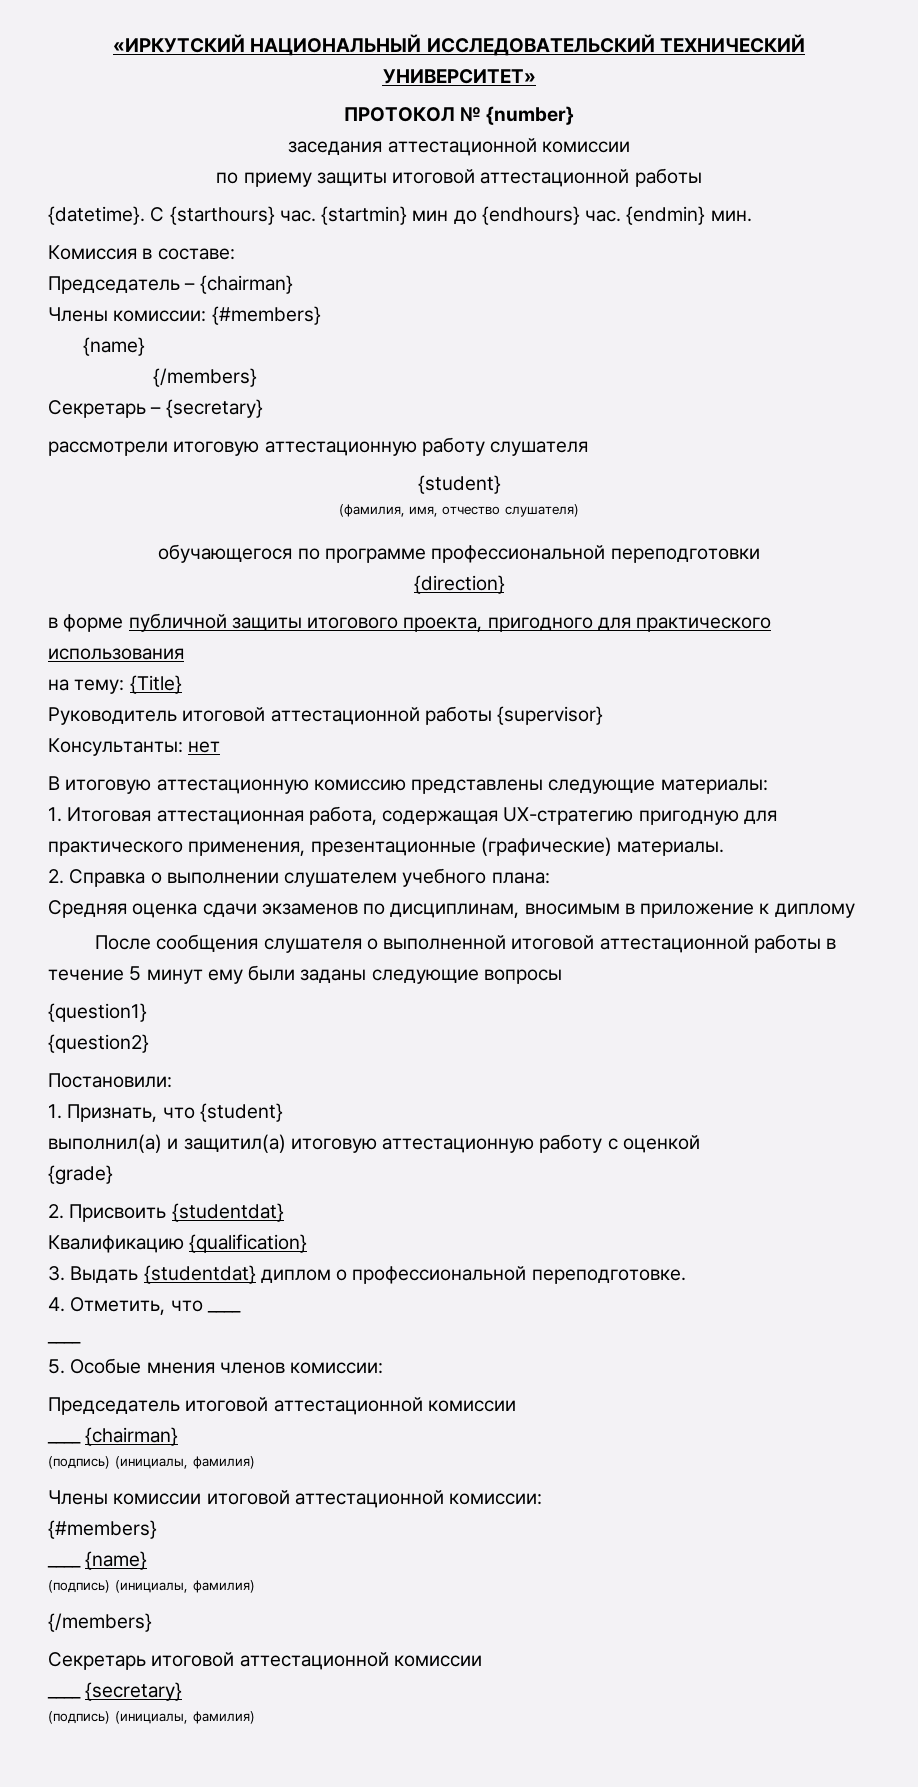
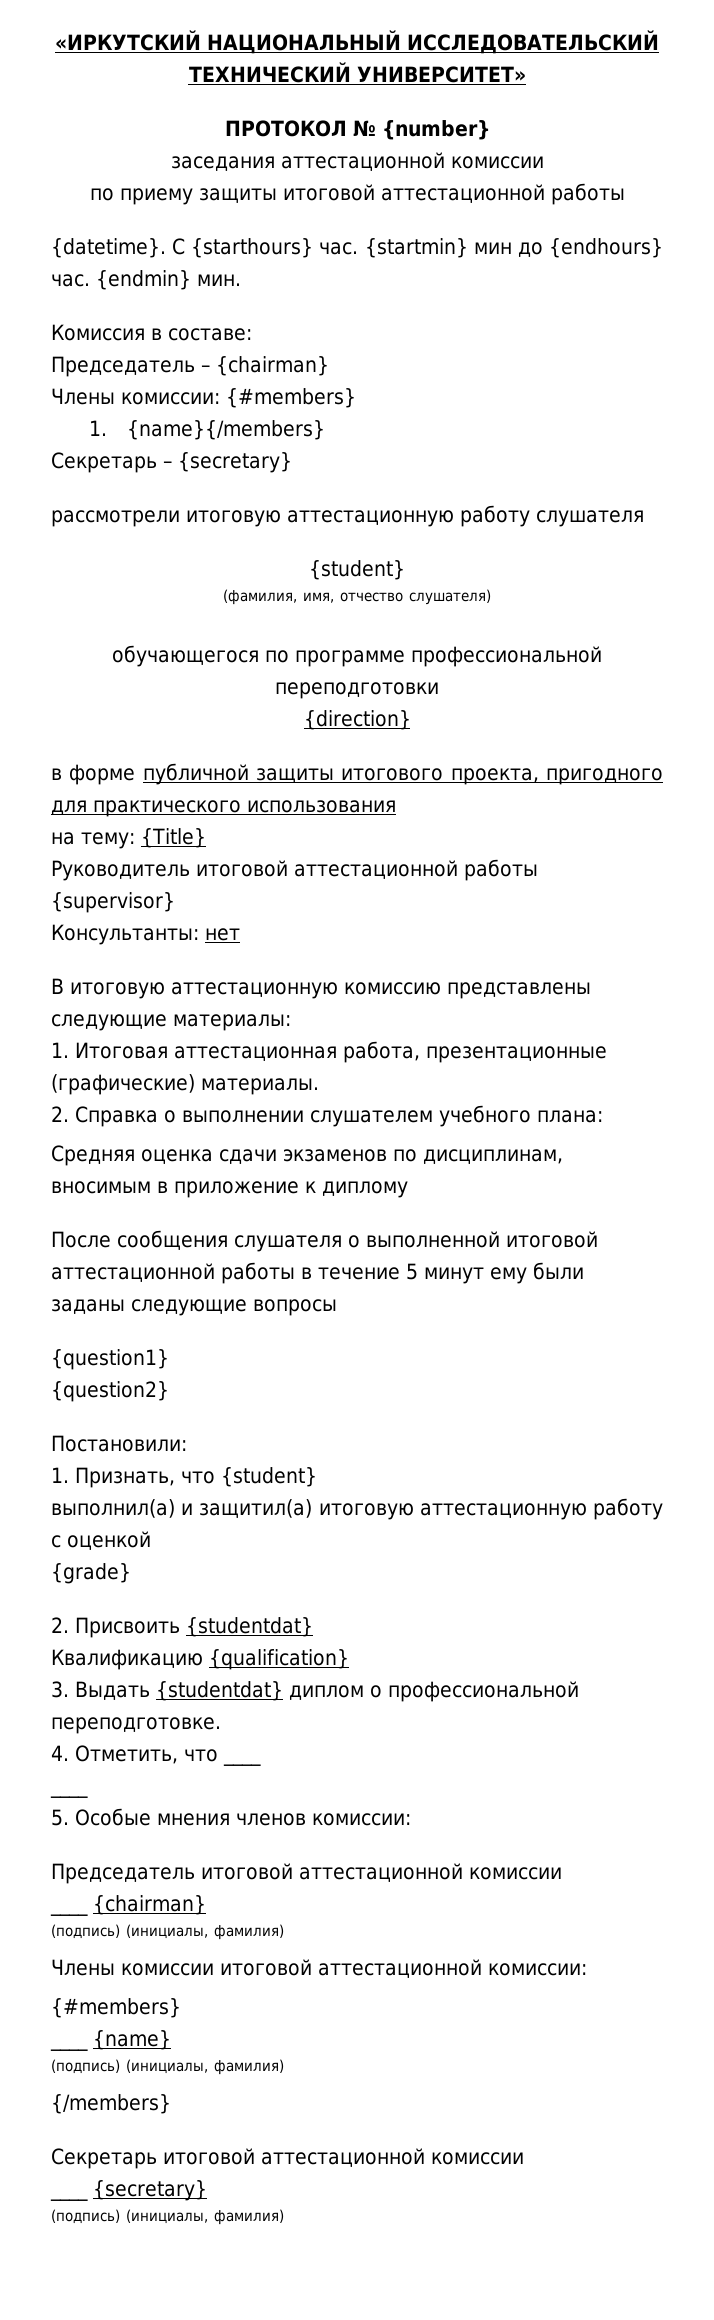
[83,337,146,356] [153,368,258,387] {name} // {/members} -> [88,420,325,440] 1. {name}{/members}
[382,807,777,825] [48,841,306,856] содержащая UX-стратегию пригодную для практического применения, -> (420, 1052) none

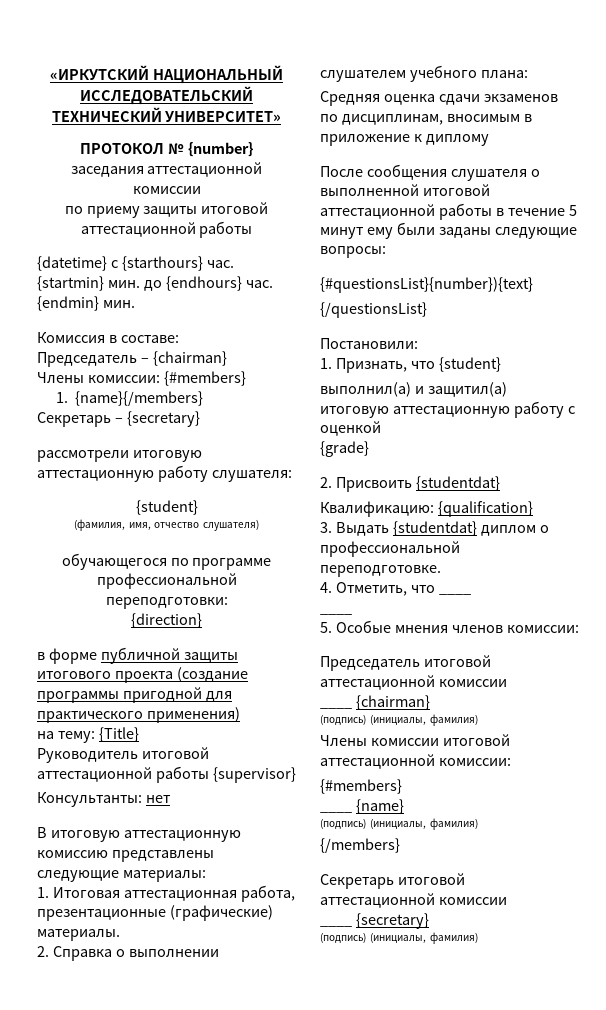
[51,238,186,258] {datetime}. C -> [37,256,118,271] {datetime} с
[473,242,512,254] мин -> [107,280,140,288] мин.
[536,510,644,527] слушателя -> [211,470,292,482] слушателя:
[275,682,439,699] переподготовки -> [105,597,228,609] переподготовки:
[450,768,663,785] проекта, пригодного -> [114,667,248,683] [37,687,202,703] проекта (создание программы пригодной
[247,800,396,813] использования -> [146,707,240,723] применения)
[253,1299,337,1316] [51,1349,169,1370] [51,1381,169,1402] вопросы // {question1} // {question2} -> [320,246,386,258] [320,277,533,293] [320,302,427,318] вопросы: // {#questionsList}{number}){text} // {/questionsList}
[51,1649,203,1670] Квалификацию -> [320,501,434,517] Квалификацию:

